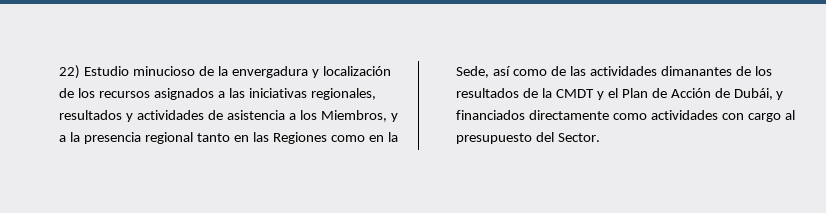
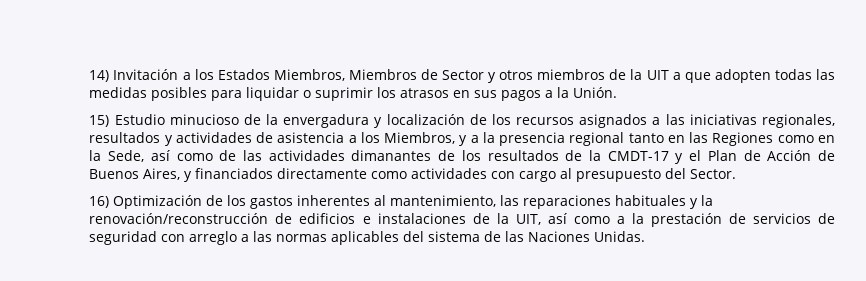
[59,65,81,79] 22) -> [89,69,835,83] [89,87,618,101] [89,115,110,127] 14) Invitación a los Estados Miembros, Miembros de Sector y otros miembros de la UIT a que adopten todas las medidas posibles para liquidar o suprimir los atrasos en sus pagos a la Unión. // 15)
[556,89,595,98] CMDT -> [607,151,669,161] CMDT-17
[733,88,773,100] Dubái, -> [89,168,181,180] Buenos Aires,
(601, 137) none -> [89,195,714,209] [89,213,835,227] [89,231,646,245] // 16) Optimización de los gastos inherentes al mantenimiento, las reparaciones habituales y la renovación/reconstrucción de edificios e instalaciones de la UIT, así como a la prestación de servicios de seguridad con arreglo a las normas aplicables del sistema de las Naciones Unidas.

